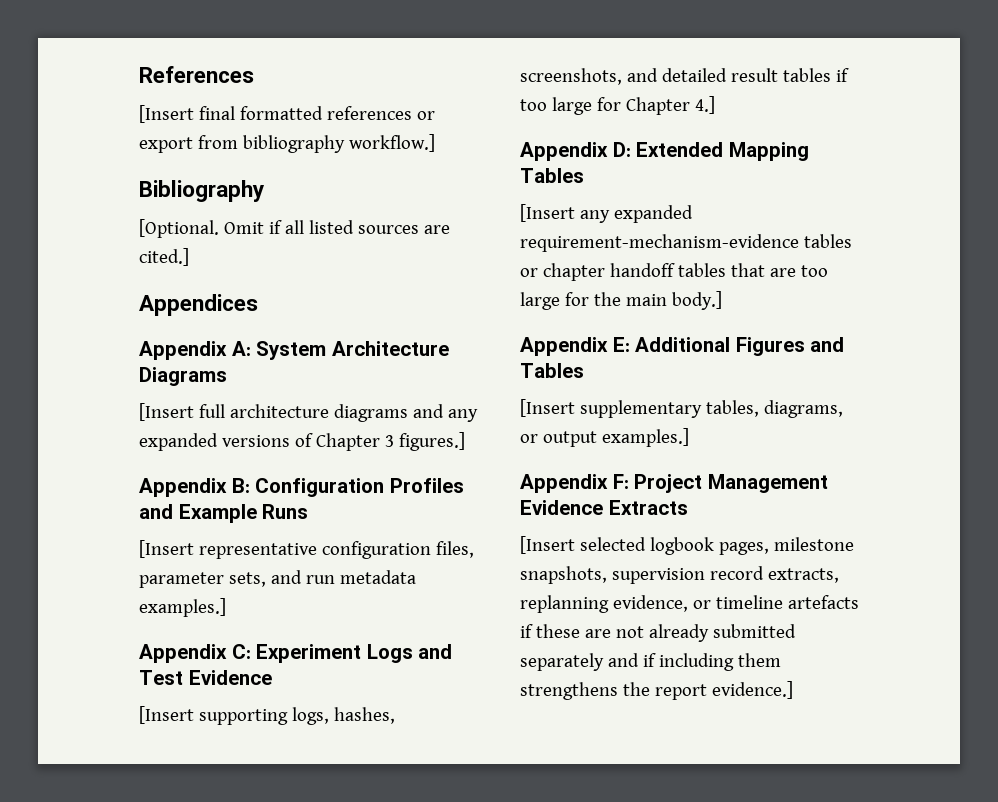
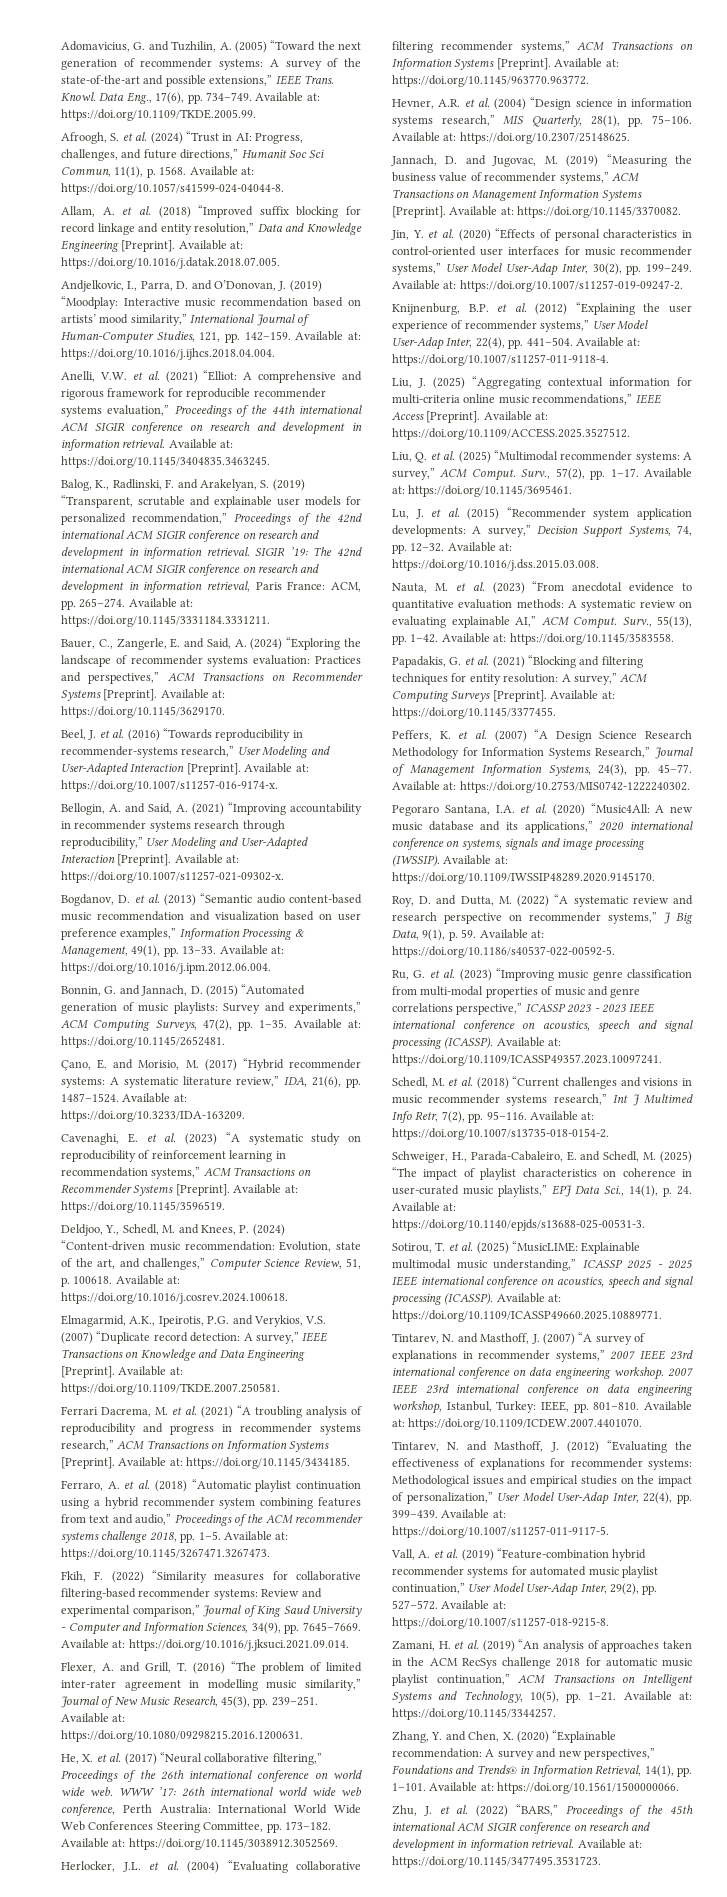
[139,66,254,83] [139,105,435,123] [139,134,435,153] [139,180,264,202] [139,219,450,238] [139,248,189,266] [139,294,258,316] [139,341,449,360] [139,367,227,386] [139,403,478,422] [139,432,465,451] [139,478,464,497] [139,504,309,523] [139,540,474,559] [139,570,416,588] [139,598,226,617] [139,644,453,663] [139,670,272,685] [139,706,395,725] [520,68,849,85] [520,96,715,115] [520,142,809,161] [520,168,584,183] [520,204,693,223] [520,234,852,252] [520,263,828,281] [520,291,722,310] [520,337,845,356] [520,363,584,378] [520,399,843,418] [520,428,689,447] [520,474,828,493] [520,500,688,515] [520,536,854,555] [520,566,839,584] [520,595,859,613] [520,624,796,642] [520,653,781,671] [520,681,793,700] References // [Insert final formatted references or export from bibliography workflow.] // Bibliography // [Optional. Omit if all listed sources are cited.] // Appendices // Appendix A: System Architecture Diagrams // [Insert full architecture diagrams and any expanded versions of Chapter 3 figures.] // Appendix B: Configuration Profiles and Example Runs // [Insert representative configuration files, parameter sets, and run metadata examples.] // Appendix C: Experiment Logs and Test Evidence // [Insert supporting logs, hashes, screenshots, and detailed result tables if too large for Chapter 4.] // Appendix D: Extended Mapping Tables // [Insert any expanded requirement-mechanism-evidence tables or chapter handoff tables that are too large for the main body.] // Appendix E: Additional Figures and Tables // [Insert supplementary tables, diagrams, or output examples.] // Appendix F: Project Management Evidence Extracts // [Insert selected logbook pages, milestone snapshots, supervision record extracts, replanning evidence, or timeline artefacts if these are not already submitted separately and if including them strengthens the report evidence.] -> [61,40,361,53] [61,58,362,70] [61,75,334,87] [61,92,320,104] [61,109,256,121] [61,131,303,144] [61,149,325,161] [61,166,254,178] [61,183,284,195] [61,205,361,218] [61,223,363,235] [61,240,244,252] [61,257,280,269] [61,280,322,292] [61,296,361,309] [61,314,310,326] [61,331,361,344] [61,348,275,360] [61,370,362,383] [61,388,326,400] [61,405,363,417] [61,422,363,435] [61,439,234,451] [61,456,270,468] [61,479,305,491] [61,495,361,508] [61,513,362,525] [61,530,320,542] [61,547,362,560] [61,564,320,576] [61,581,361,594] [61,598,194,610] [61,615,270,627] [61,637,361,650] [61,655,361,667] [61,672,363,684] [61,689,226,701] [61,706,225,718] [61,728,303,741] [61,746,330,758] [61,763,309,776] [61,780,278,792] [61,802,362,815] [61,820,285,832] [61,837,308,850] [61,854,240,866] [61,871,284,883] [61,893,362,906] [61,911,361,921] [61,928,305,940] [61,945,284,957] [61,962,271,974] [61,984,306,997] [61,1002,361,1014] [61,1019,361,1032] [61,1036,225,1048] [61,1058,361,1071] [61,1076,361,1088] [61,1093,187,1103] [61,1110,245,1122] [61,1132,361,1145] [61,1150,286,1162] [61,1167,311,1179] [61,1184,298,1196] [61,1201,225,1213] [61,1224,285,1236] [61,1240,361,1252] [61,1258,361,1271] [61,1275,181,1287] [61,1292,288,1304] [61,1315,327,1327] [61,1331,328,1344] [61,1349,305,1361] [61,1366,183,1378] [61,1383,280,1395] [61,1405,362,1418] [61,1423,361,1435] [61,1440,329,1452] [61,1457,351,1469] [61,1479,361,1492] [61,1497,361,1509] [61,1514,363,1526] [61,1531,289,1543] [61,1548,270,1560] [61,1570,361,1583] [61,1588,322,1600] [61,1605,362,1617] [61,1622,362,1635] [61,1639,349,1651] [61,1661,362,1674] [61,1679,361,1691] [61,1696,318,1708] [61,1713,126,1723] [61,1730,303,1742] [61,1752,322,1765] [61,1770,362,1782] [61,1787,362,1797] [61,1804,362,1816] [61,1821,331,1833] [61,1838,338,1850] [61,1860,361,1873] [392,41,693,53] [392,58,619,70] [392,75,589,87] [392,97,692,110] [392,115,692,127] [392,132,630,144] [391,154,692,167] [392,172,639,184] [392,189,642,201] [392,206,682,218] [391,228,692,241] [392,246,692,256] [392,263,692,276] [392,280,683,292] [392,302,692,315] [392,320,648,332] [392,337,641,350] [392,354,609,366] [392,376,692,389] [392,394,661,405] [392,411,549,423] [392,428,630,440] [392,450,692,463] [392,468,692,481] [392,485,573,497] [392,507,692,520] [392,525,692,538] [392,542,513,554] [392,559,599,571] [392,581,692,594] [392,599,692,611] [392,616,692,629] [392,633,674,645] [392,655,643,668] [392,673,648,685] [392,690,615,703] [392,707,556,719] [392,729,692,742] [392,747,693,759] [392,764,692,776] [392,781,690,793] [392,803,693,816] [392,821,693,833] [392,838,646,851] [392,855,508,867] [392,872,655,884] [392,894,693,907] [392,912,693,924] [392,929,544,941] [392,946,615,958] [392,968,692,981] [392,986,641,998] [392,1003,655,1015] [392,1020,693,1033] [391,1037,562,1050] [392,1054,662,1066] [392,1076,692,1089] [392,1094,693,1106] [392,1111,595,1123] [392,1128,609,1140] [392,1151,692,1163] [392,1167,692,1180] [392,1185,692,1197] [392,1202,457,1212] [392,1219,645,1231] [392,1241,641,1254] [392,1259,693,1271] [392,1276,693,1289] [391,1293,562,1306] [392,1310,662,1322] [392,1332,645,1345] [392,1350,693,1362] [392,1367,693,1380] [392,1384,693,1396] [392,1401,692,1414] [392,1418,643,1430] [392,1440,692,1453] [392,1458,692,1470] [392,1475,692,1487] [392,1492,692,1505] [392,1509,506,1519] [392,1526,609,1538] [391,1548,647,1561] [392,1566,658,1578] [392,1583,658,1596] [392,1600,506,1610] [392,1617,609,1629] [392,1639,692,1652] [392,1657,692,1669] [392,1674,693,1686] [392,1691,692,1703] [392,1708,556,1720] [392,1730,617,1743] [392,1748,655,1760] [392,1765,692,1777] [392,1782,680,1794] [392,1804,693,1817] [392,1822,651,1834] [392,1839,642,1852] [392,1856,601,1868] Adomavicius, G. and Tuzhilin, A. (2005) “Toward the next generation of recommender systems: A survey of the state-of-the-art and possible extensions,” IEEE Trans. Knowl. Data Eng., 17(6), pp. 734–749. Available at: https://doi.org/10.1109/TKDE.2005.99. // Afroogh, S. et al. (2024) “Trust in AI: Progress, challenges, and future directions,” Humanit Soc Sci Commun, 11(1), p. 1568. Available at: https://doi.org/10.1057/s41599-024-04044-8. // Allam, A. et al. (2018) “Improved suffix blocking for record linkage and entity resolution,” Data and Knowledge Engineering [Preprint]. Available at: https://doi.org/10.1016/j.datak.2018.07.005. // Andjelkovic, I., Parra, D. and O’Donovan, J. (2019) “Moodplay: Interactive music recommendation based on artists’ mood similarity,” International Journal of Human-Computer Studies, 121, pp. 142–159. Available at: https://doi.org/10.1016/j.ijhcs.2018.04.004. // Anelli, V.W. et al. (2021) “Elliot: A comprehensive and rigorous framework for reproducible recommender systems evaluation,” Proceedings of the 44th international ACM SIGIR conference on research and development in information retrieval. Available at: https://doi.org/10.1145/3404835.3463245. // Balog, K., Radlinski, F. and Arakelyan, S. (2019) “Transparent, scrutable and explainable user models for personalized recommendation,” Proceedings of the 42nd international ACM SIGIR conference on research and development in information retrieval. SIGIR ’19: The 42nd international ACM SIGIR conference on research and development in information retrieval, Paris France: ACM, pp. 265–274. Available at: https://doi.org/10.1145/3331184.3331211. // Bauer, C., Zangerle, E. and Said, A. (2024) “Exploring the landscape of recommender systems evaluation: Practices and perspectives,” ACM Transactions on Recommender Systems [Preprint]. Available at: https://doi.org/10.1145/3629170. // Beel, J. et al. (2016) “Towards reproducibility in recommender-systems research,” User Modeling and User-Adapted Interaction [Preprint]. Available at: https://doi.org/10.1007/s11257-016-9174-x. // Bellogin, A. and Said, A. (2021) “Improving accountability in recommender systems research through reproducibility,” User Modeling and User-Adapted Interaction [Preprint]. Available at: https://doi.org/10.1007/s11257-021-09302-x. // Bogdanov, D. et al. (2013) “Semantic audio content-based music recommendation and visualization based on user preference examples,” Information Processing & Management, 49(1), pp. 13–33. Available at: https://doi.org/10.1016/j.ipm.2012.06.004. // Bonnin, G. and Jannach, D. (2015) “Automated generation of music playlists: Survey and experiments,” ACM Computing Surveys, 47(2), pp. 1–35. Available at: https://doi.org/10.1145/2652481. // Çano, E. and Morisio, M. (2017) “Hybrid recommender systems: A systematic literature review,” IDA, 21(6), pp. 1487–1524. Available at: https://doi.org/10.3233/IDA-163209. // Cavenaghi, E. et al. (2023) “A systematic study on reproducibility of reinforcement learning in recommendation systems,” ACM Transactions on Recommender Systems [Preprint]. Available at: https://doi.org/10.1145/3596519. // Deldjoo, Y., Schedl, M. and Knees, P. (2024) “Content-driven music recommendation: Evolution, state of the art, and challenges,” Computer Science Review, 51, p. 100618. Available at: https://doi.org/10.1016/j.cosrev.2024.100618. // Elmagarmid, A.K., Ipeirotis, P.G. and Verykios, V.S. (2007) “Duplicate record detection: A survey,” IEEE Transactions on Knowledge and Data Engineering [Preprint]. Available at: https://doi.org/10.1109/TKDE.2007.250581. // Ferrari Dacrema, M. et al. (2021) “A troubling analysis of reproducibility and progress in recommender systems research,” ACM Transactions on Information Systems [Preprint]. Available at: https://doi.org/10.1145/3434185. // Ferraro, A. et al. (2018) “Automatic playlist continuation using a hybrid recommender system combining features from text and audio,” Proceedings of the ACM recommender systems challenge 2018, pp. 1–5. Available at: https://doi.org/10.1145/3267471.3267473. // Fkih, F. (2022) “Similarity measures for collaborative filtering-based recommender systems: Review and experimental comparison,” Journal of King Saud University - Computer and Information Sciences, 34(9), pp. 7645–7669. Available at: https://doi.org/10.1016/j.jksuci.2021.09.014. // Flexer, A. and Grill, T. (2016) “The problem of limited inter-rater agreement in modelling music similarity,” Journal of New Music Research, 45(3), pp. 239–251. Available at: https://doi.org/10.1080/09298215.2016.1200631. // He, X. et al. (2017) “Neural collaborative filtering,” Proceedings of the 26th international conference on world wide web. WWW ’17: 26th international world wide web conference, Perth Australia: International World Wide Web Conferences Steering Committee, pp. 173–182. Available at: https://doi.org/10.1145/3038912.3052569. // Herlocker, J.L. et al. (2004) “Evaluating collaborative filtering recommender systems,” ACM Transactions on Information Systems [Preprint]. Available at: https://doi.org/10.1145/963770.963772. // Hevner, A.R. et al. (2004) “Design science in information systems research,” MIS Quarterly, 28(1), pp. 75–106. Available at: https://doi.org/10.2307/25148625. // Jannach, D. and Jugovac, M. (2019) “Measuring the business value of recommender systems,” ACM Transactions on Management Information Systems [Preprint]. Available at: https://doi.org/10.1145/3370082. // Jin, Y. et al. (2020) “Effects of personal characteristics in control-oriented user interfaces for music recommender systems,” User Model User-Adap Inter, 30(2), pp. 199–249. Available at: https://doi.org/10.1007/s11257-019-09247-2. // Knijnenburg, B.P. et al. (2012) “Explaining the user experience of recommender systems,” User Model User-Adap Inter, 22(4), pp. 441–504. Available at: https://doi.org/10.1007/s11257-011-9118-4. // Liu, J. (2025) “Aggregating contextual information for multi-criteria online music recommendations,” IEEE Access [Preprint]. Available at: https://doi.org/10.1109/ACCESS.2025.3527512. // Liu, Q. et al. (2025) “Multimodal recommender systems: A survey,” ACM Comput. Surv., 57(2), pp. 1–17. Available at: https://doi.org/10.1145/3695461. // Lu, J. et al. (2015) “Recommender system application developments: A survey,” Decision Support Systems, 74, pp. 12–32. Available at: https://doi.org/10.1016/j.dss.2015.03.008. // Nauta, M. et al. (2023) “From anecdotal evidence to quantitative evaluation methods: A systematic review on evaluating explainable AI,” ACM Comput. Surv., 55(13), pp. 1–42. Available at: https://doi.org/10.1145/3583558. // Papadakis, G. et al. (2021) “Blocking and filtering techniques for entity resolution: A survey,” ACM Computing Surveys [Preprint]. Available at: https://doi.org/10.1145/3377455. // Peffers, K. et al. (2007) “A Design Science Research Methodology for Information Systems Research,” Journal of Management Information Systems, 24(3), pp. 45–77. Available at: https://doi.org/10.2753/MIS0742-1222240302. // Pegoraro Santana, I.A. et al. (2020) “Music4All: A new music database and its applications,” 2020 international conference on systems, signals and image processing (IWSSIP). Available at: https://doi.org/10.1109/IWSSIP48289.2020.9145170. // Roy, D. and Dutta, M. (2022) “A systematic review and research perspective on recommender systems,” J Big Data, 9(1), p. 59. Available at: https://doi.org/10.1186/s40537-022-00592-5. // Ru, G. et al. (2023) “Improving music genre classification from multi-modal properties of music and genre correlations perspective,” ICASSP 2023 - 2023 IEEE international conference on acoustics, speech and signal processing (ICASSP). Available at: https://doi.org/10.1109/ICASSP49357.2023.10097241. // Schedl, M. et al. (2018) “Current challenges and visions in music recommender systems research,” Int J Multimed Info Retr, 7(2), pp. 95–116. Available at: https://doi.org/10.1007/s13735-018-0154-2. // Schweiger, H., Parada-Cabaleiro, E. and Schedl, M. (2025) “The impact of playlist characteristics on coherence in user-curated music playlists,” EPJ Data Sci., 14(1), p. 24. Available at: https://doi.org/10.1140/epjds/s13688-025-00531-3. // Sotirou, T. et al. (2025) “MusicLIME: Explainable multimodal music understanding,” ICASSP 2025 - 2025 IEEE international conference on acoustics, speech and signal processing (ICASSP). Available at: https://doi.org/10.1109/ICASSP49660.2025.10889771. // Tintarev, N. and Masthoff, J. (2007) “A survey of explanations in recommender systems,” 2007 IEEE 23rd international conference on data engineering workshop. 2007 IEEE 23rd international conference on data engineering workshop, Istanbul, Turkey: IEEE, pp. 801–810. Available at: https://doi.org/10.1109/ICDEW.2007.4401070. // Tintarev, N. and Masthoff, J. (2012) “Evaluating the effectiveness of explanations for recommender systems: Methodological issues and empirical studies on the impact of personalization,” User Model User-Adap Inter, 22(4), pp. 399–439. Available at: https://doi.org/10.1007/s11257-011-9117-5. // Vall, A. et al. (2019) “Feature-combination hybrid recommender systems for automated music playlist continuation,” User Model User-Adap Inter, 29(2), pp. 527–572. Available at: https://doi.org/10.1007/s11257-018-9215-8. // Zamani, H. et al. (2019) “An analysis of approaches taken in the ACM RecSys challenge 2018 for automatic music playlist continuation,” ACM Transactions on Intelligent Systems and Technology, 10(5), pp. 1–21. Available at: https://doi.org/10.1145/3344257. // Zhang, Y. and Chen, X. (2020) “Explainable recommendation: A survey and new perspectives,” Foundations and Trends® in Information Retrieval, 14(1), pp. 1–101. Available at: https://doi.org/10.1561/1500000066. // Zhu, J. et al. (2022) “BARS,” Proceedings of the 45th international ACM SIGIR conference on research and development in information retrieval. Available at: https://doi.org/10.1145/3477495.3531723.

